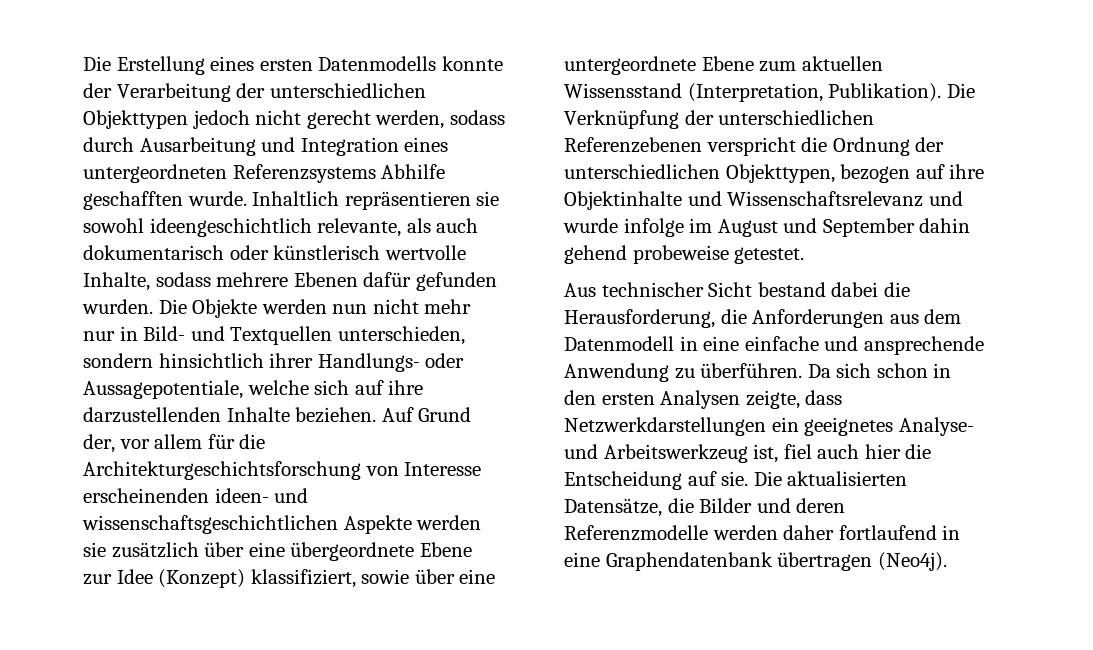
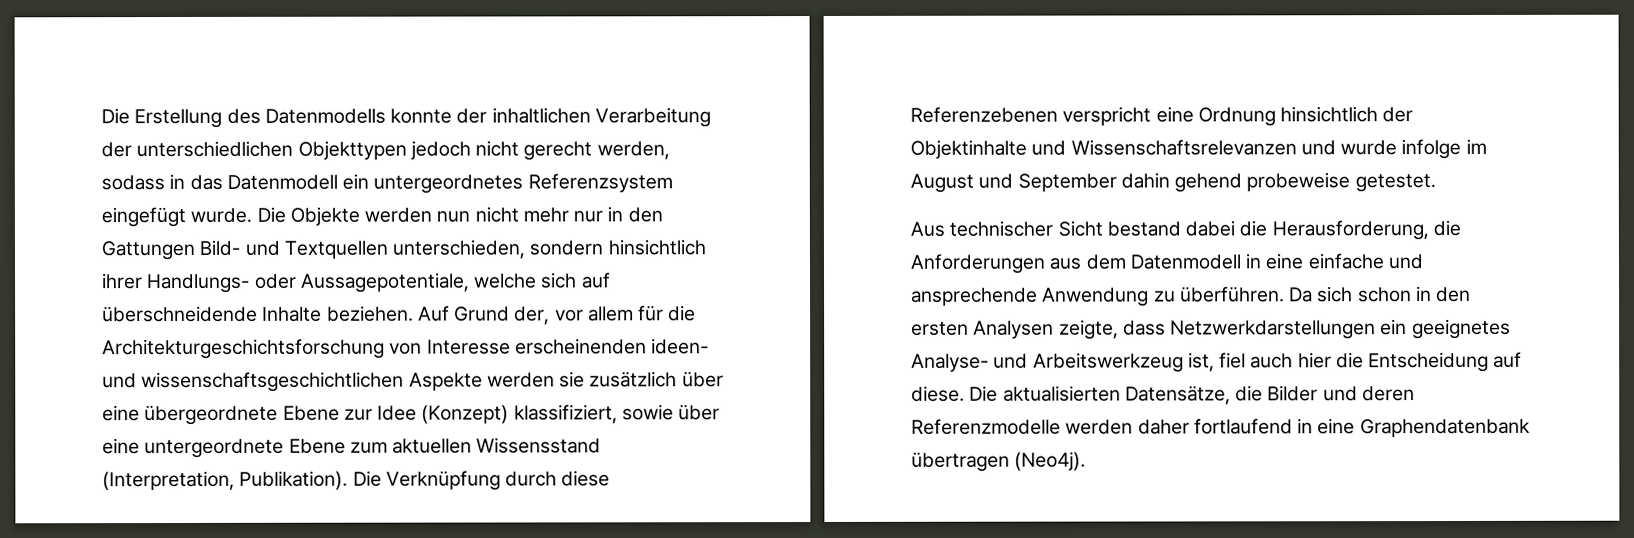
[210,56,313,71] eines ersten -> [226,108,261,124] des
(112, 90) none -> [491,107,591,124] inhaltlichen
[83,137,449,156] [83,164,446,183] [83,191,500,210] [83,218,479,237] [83,245,466,260] [83,272,497,291] [82,299,153,314] durch Ausarbeitung und Integration eines untergeordneten Referenzsystems Abhilfe geschafften wurde. Inhaltlich repräsentieren sie sowohl ideengeschichtlich relevante, als auch dokumentarisch oder künstlerisch wertvolle Inhalte, sodass mehrere Ebenen dafür gefunden wurden. -> [169,173,673,194] [101,206,253,228] in das Datenmodell ein untergeordnetes Referenzsystem eingefügt wurde.
(138, 333) none -> [627,207,663,223] [101,240,195,261] den Gattungen
[388,380,424,395] [83,407,221,423] ihre darzustellenden -> [102,305,258,323] überschneidende
[684,110,875,125] [564,137,945,156] [564,164,985,183] der unterschiedlichen Referenzebenen verspricht die Ordnung der unterschiedlichen Objekttypen, bezogen auf ihre -> [505,470,611,487] [910,106,1414,127] durch diese Referenzebenen verspricht eine Ordnung hinsichtlich der
[727,191,924,207] Wissenschaftsrelevanz -> [1070,139,1297,156] Wissenschaftsrelevanzen
[721,471,749,486] sie. -> [911,385,965,402] diese.

